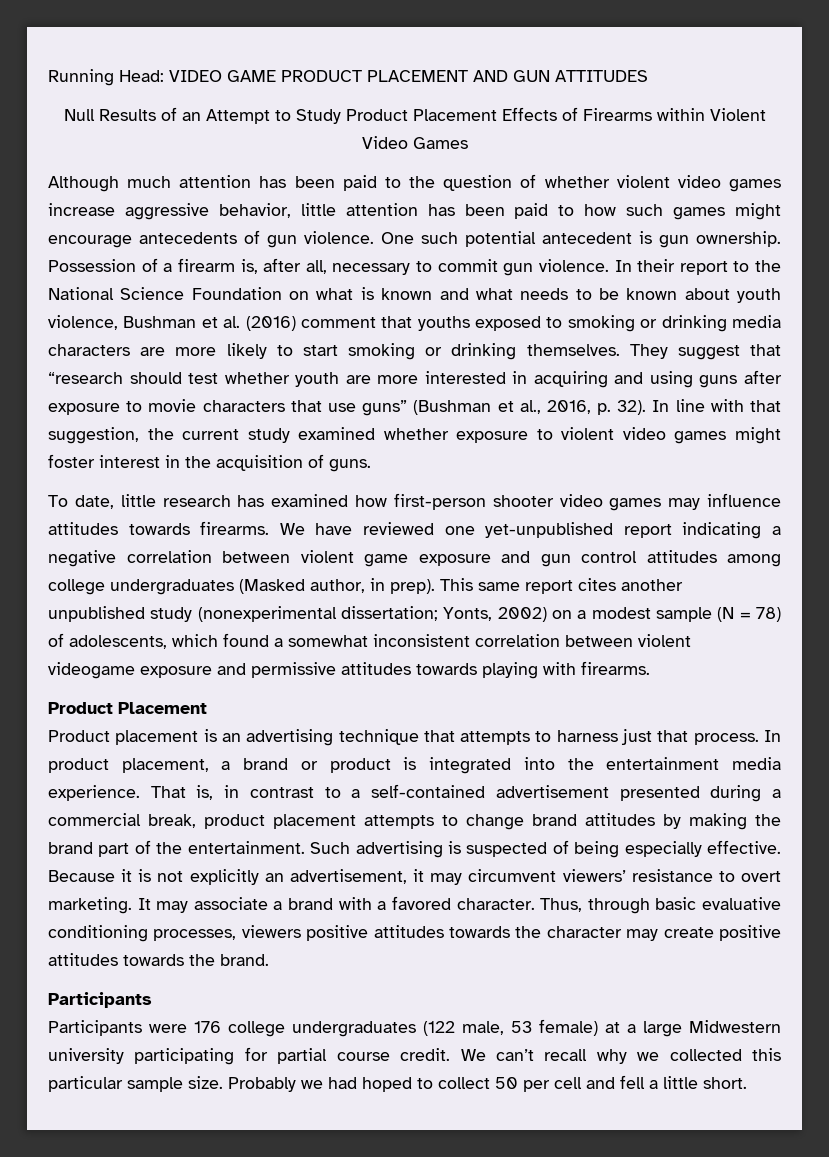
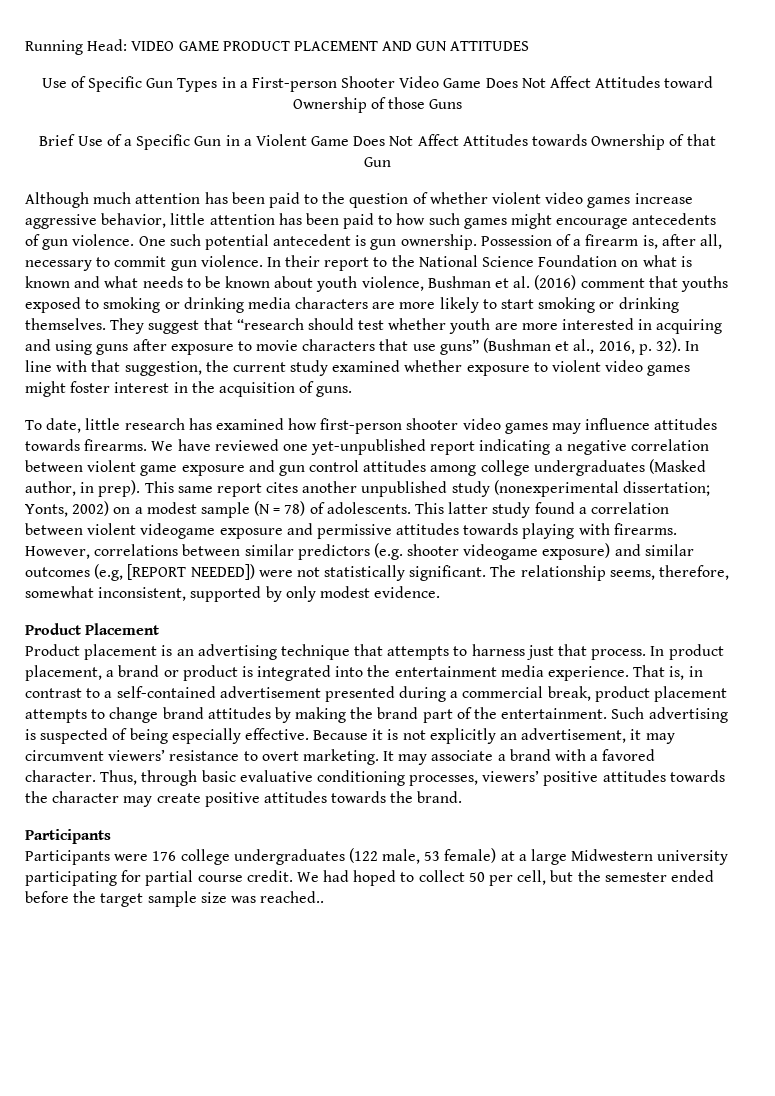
[63,107,766,124] [361,136,468,149] Null Results of an Attempt to Study Product Placement Effects of Firearms within Violent Video Games -> [41,76,714,92] [292,97,463,113] [39,134,716,150] [364,157,391,167] Use of Specific Gun Types in a First-person Shooter Video Game Does Not Affect Attitudes toward Ownership of those Guns // Brief Use of a Specific Gun in a Violent Game Does Not Affect Attitudes towards Ownership of that Gun
[69,633,470,649] adolescents, which found a somewhat inconsistent -> [326,502,587,518] adolescents. This latter study found a
(650, 668) none -> [25,543,694,560] [25,564,730,581] [25,586,441,602] However, correlations between similar predictors (e.g. shooter videogame exposure) and similar outcomes (e.g, [REPORT NEEDED]) were not statistically significant. The relationship seems, therefore, somewhat inconsistent, supported by only modest evidence.
[241,925,301,938] viewers -> [482,770,540,782] viewers’
[495,1048,781,1064] [48,1076,323,1092] can’t recall why we collected this particular sample size. Probably we -> (319, 877) none
[554,1075,747,1089] cell and fell a little short. -> [517,870,714,885] [25,891,325,907] cell, but the semester ended before the target sample size was reached..

